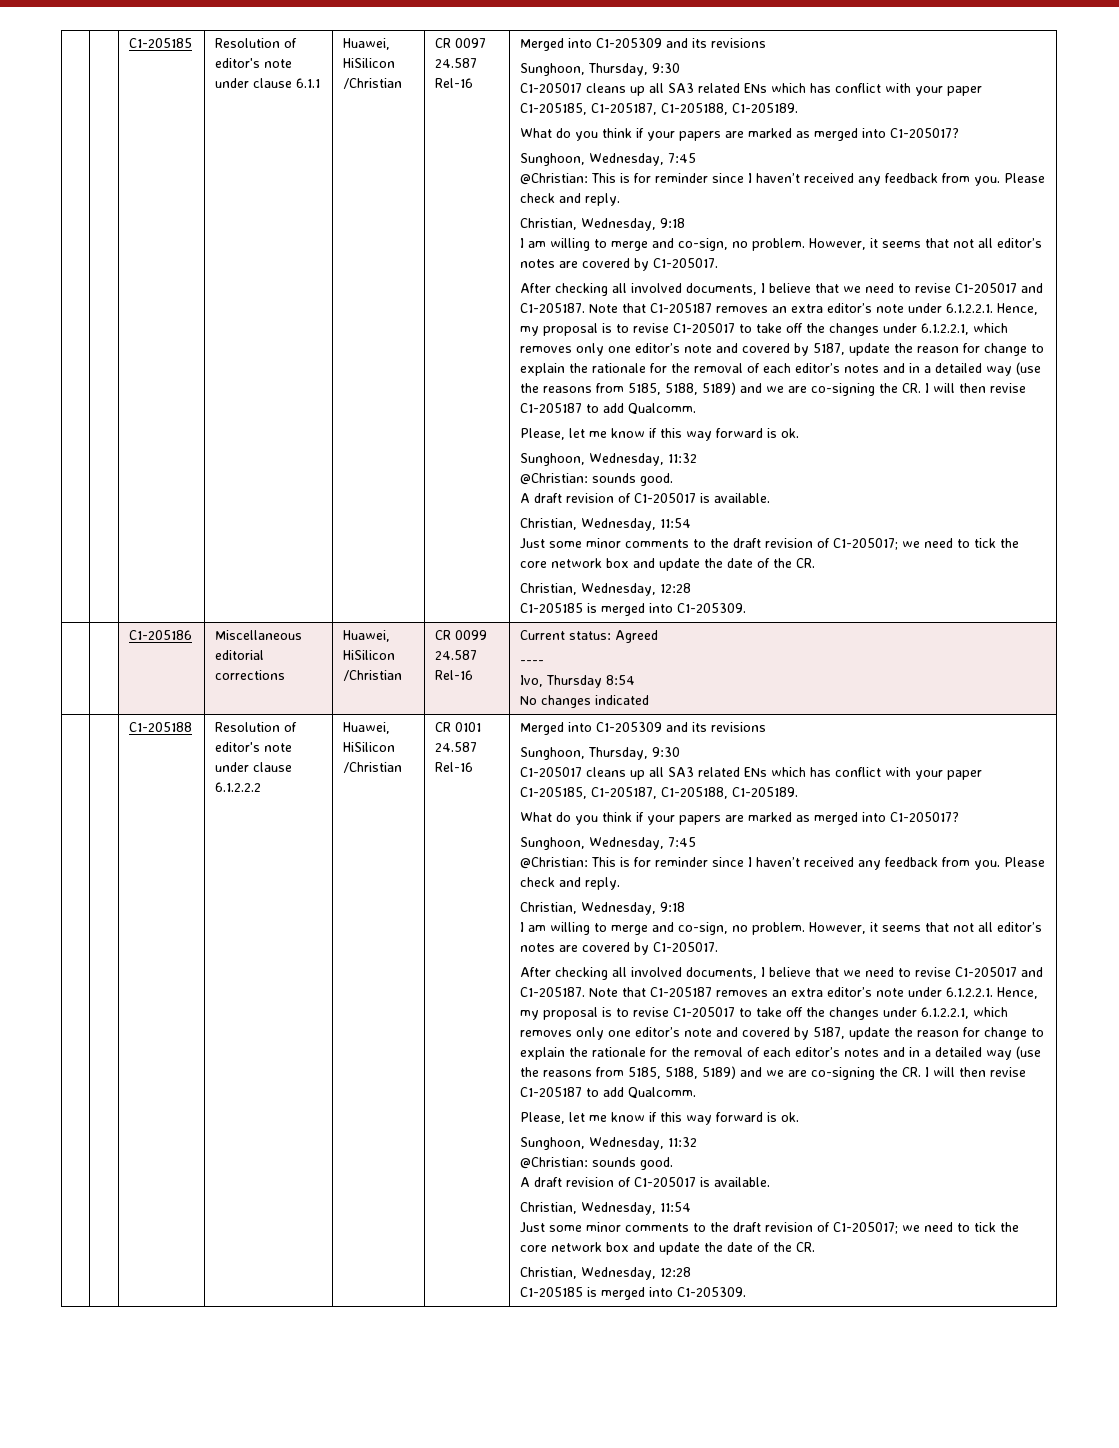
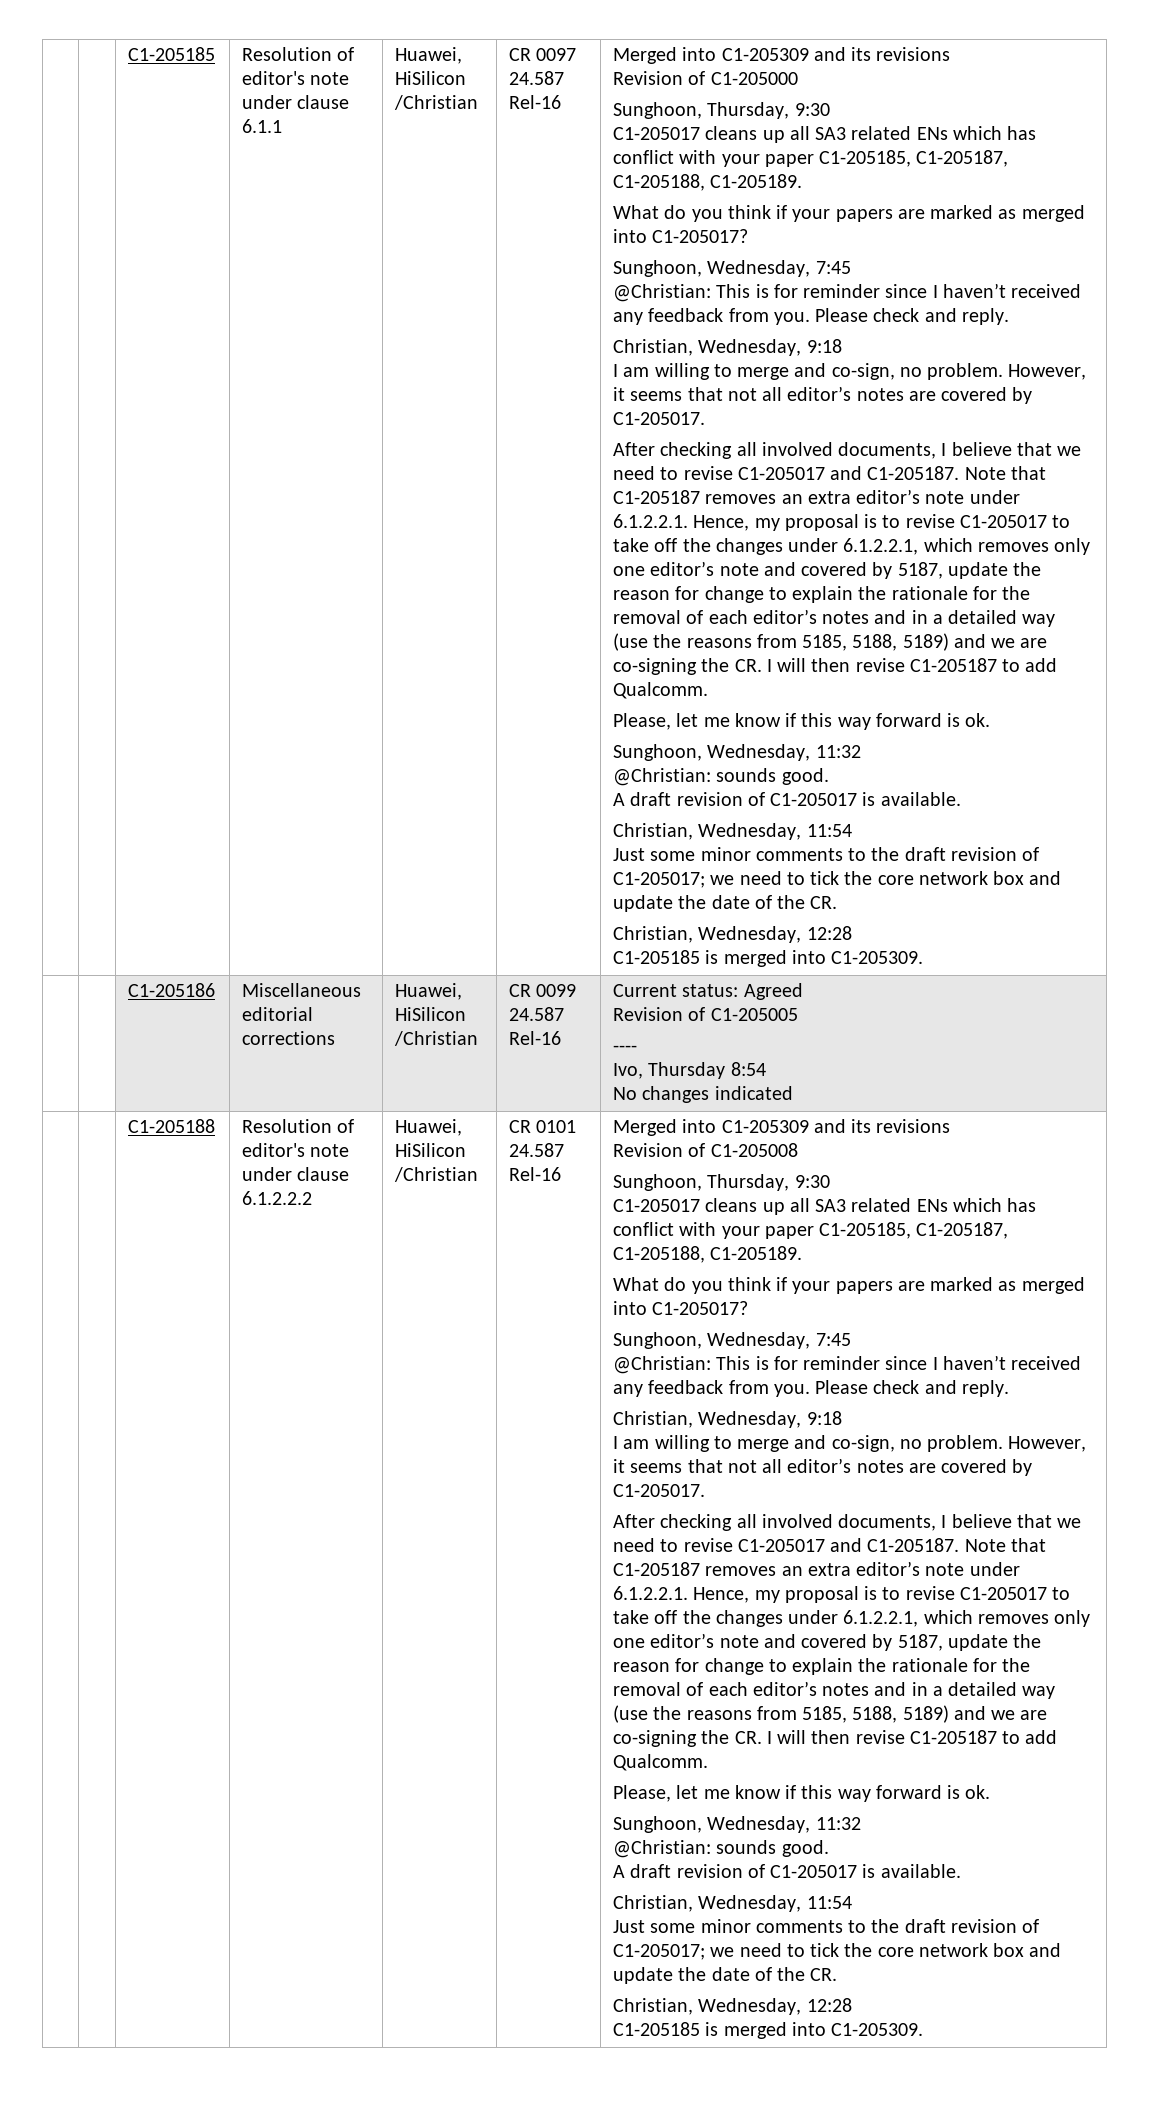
(766, 43) none -> [612,71,798,85] // Revision of C1-205000
(658, 636) none -> [612,1007,798,1021] // Revision of C1-205005
(766, 727) none -> [612,1143,798,1157] // Revision of C1-205008

